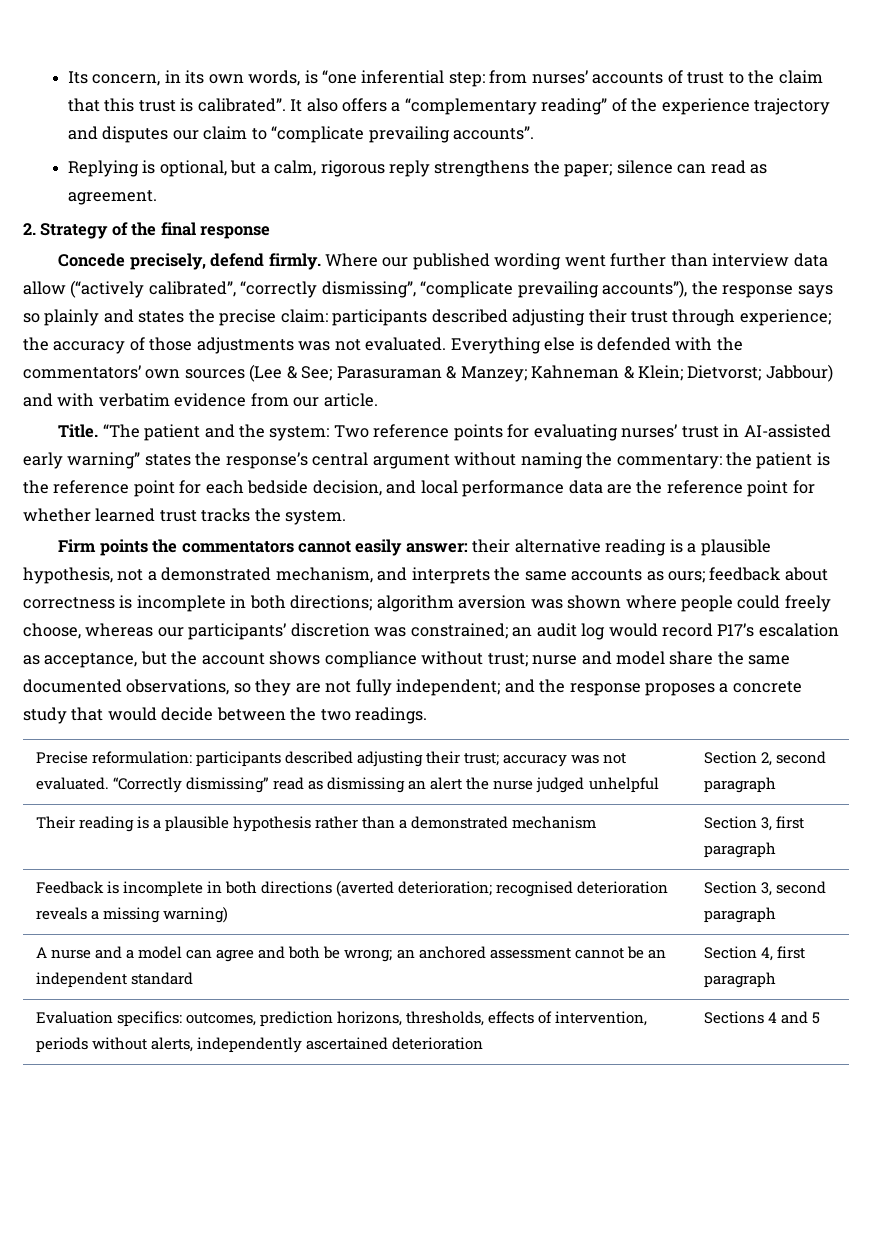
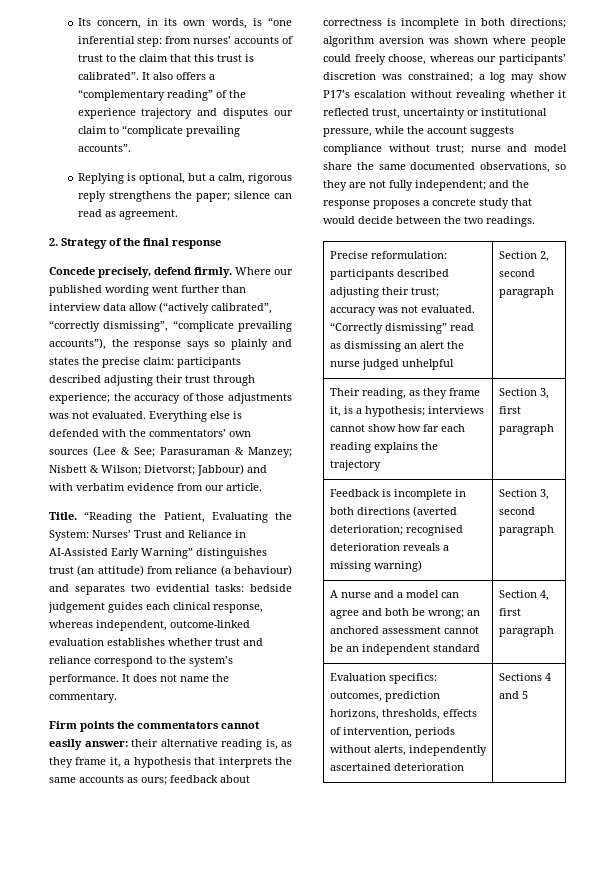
[531,365,684,381] Kahneman & Klein; -> [49,465,141,475] Nisbett & Wilson;
[102,424,831,441] [23,452,830,469] [23,480,815,497] [23,508,347,525] “The patient and the system: Two reference points for evaluating nurses’ trust in AI-assisted early warning” states the response’s central argument without naming the commentary: the patient is the reference point for each bedside decision, and local performance data are the reference point for whether learned trust tracks the system. -> [84,511,292,523] [49,530,246,541] [49,548,267,559] [49,565,292,576] [49,584,292,595] [48,602,263,613] [49,620,250,631] [49,638,263,646] [49,656,233,667] [49,674,229,685] [49,692,117,703] “Reading the Patient, Evaluating the System: Nurses’ Trust and Reliance in AI-Assisted Early Warning” distinguishes trust (an attitude) from reliance (a behaviour) and separates two evidential tasks: bedside judgement guides each clinical response, whereas independent, outcome-linked evaluation establishes whether trust and reliance correspond to the system’s performance. It does not name the commentary.
[669,539,771,556] [23,567,408,584] is a plausible hypothesis, not a demonstrated mechanism, and -> [265,739,292,750] [49,757,216,768] is, as they frame it, a hypothesis that
[512,623,839,640] [23,651,167,668] an audit log would record P17’s escalation as acceptance, but -> [478,72,567,83] [323,90,566,101] [323,108,547,119] [323,126,404,137] a log may show P17’s escalation without revealing whether it reflected trust, uncertainty or institutional pressure, while
[269,651,321,665] shows -> [470,126,514,137] suggests
[78,816,597,832] reading is a plausible hypothesis rather than a demonstrated mechanism -> [361,388,480,399] [329,406,484,417] [329,424,465,432] [329,442,438,453] [329,460,381,471] reading, as they frame it, is a hypothesis; interviews cannot show how far each reading explains the trajectory

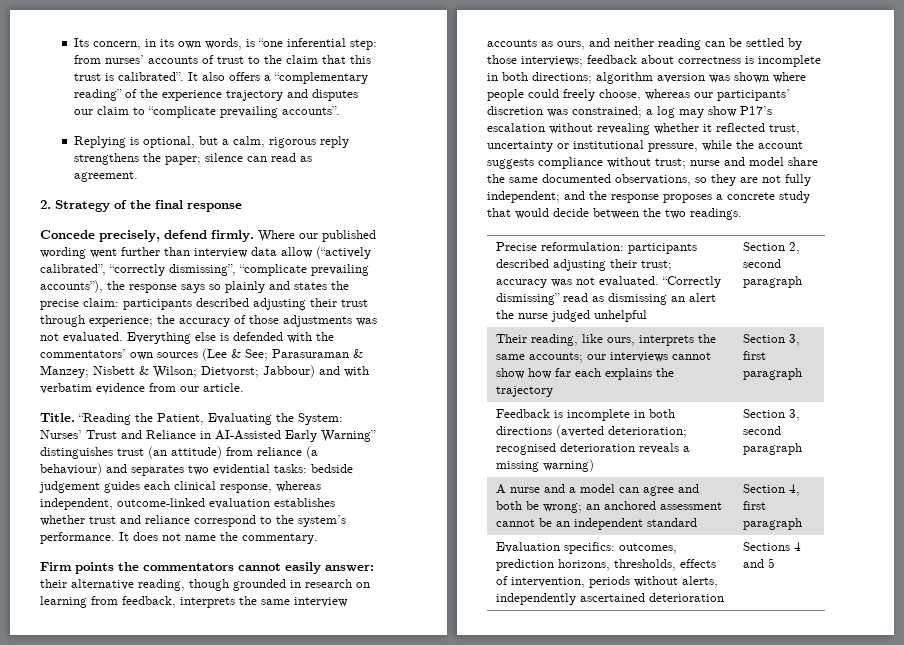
[221,739,292,750] [49,757,292,768] [49,777,76,783] reading is, as they frame it, a hypothesis that interprets the same -> [138,579,370,591] [40,596,348,608] reading, though grounded in research on learning from feedback, interprets the same interview
[141,777,167,785] ours; -> [557,38,802,50] [487,55,583,67] ours, and neither reading can be settled by those interviews;
[408,388,480,399] [329,406,425,417] as they frame it, is a hypothesis; -> [582,334,717,346] [496,352,607,363] like ours, interprets the same accounts; our
[329,442,371,453] reading -> (602, 372) none

